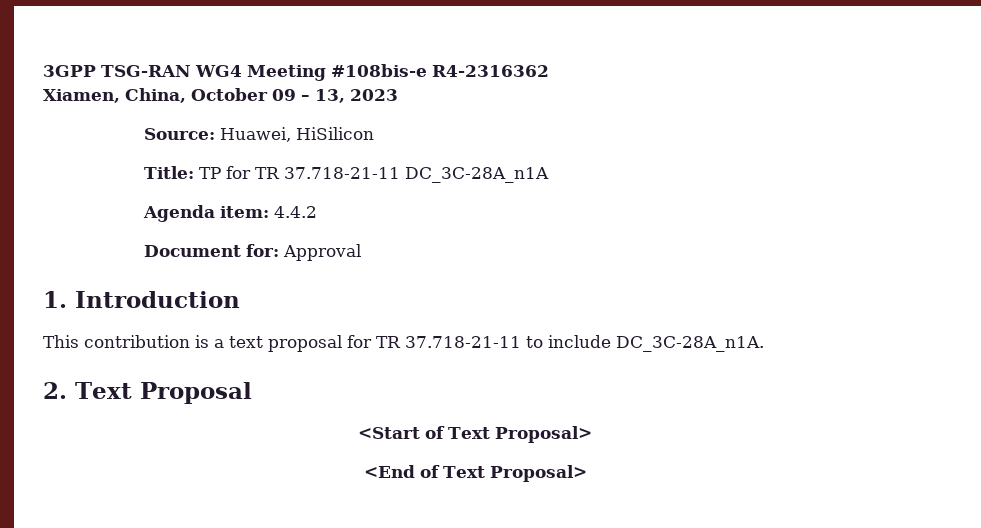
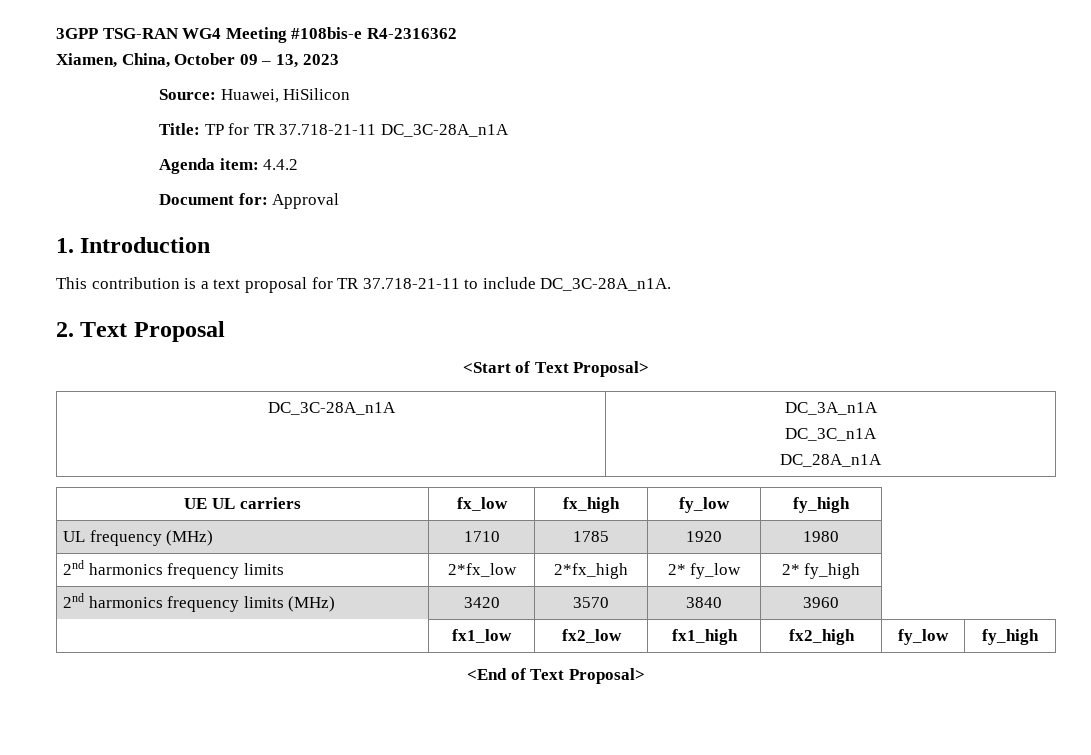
(592, 434) none -> [267,402,396,415] [784,402,878,415] [785,428,877,441] [780,454,882,467] [184,497,301,509] [456,497,508,511] [563,497,620,513] [679,497,730,513] [793,497,850,513] [63,530,214,546] [463,531,500,542] [573,531,609,542] [686,531,722,542] [803,531,839,542] [63,560,284,579] [447,563,517,577] [554,563,628,579] [667,563,742,579] [781,563,861,579] [63,593,336,612] [463,597,500,608] [573,597,609,608] [686,597,722,608] [803,597,839,608] [452,629,512,643] [561,629,622,643] [671,629,738,645] [788,629,855,645] [898,629,949,645] [982,629,1039,645] // DC_3C-28A_n1A | DC_3A_n1A // DC_3C_n1A // DC_28A_n1A // UE UL carriers | fx_low | fx_high | fy_low | fy_high // UL frequency (MHz) | 1710 | 1785 | 1920 | 1980 // 2nd harmonics frequency limits | 2*fx_low | 2*fx_high | 2* fy_low | 2* fy_high // 2nd harmonics frequency limits (MHz) | 3420 | 3570 | 3840 | 3960 // | fx1_low | fx2_low | fx1_high | fx2_high | fy_low | fy_high

